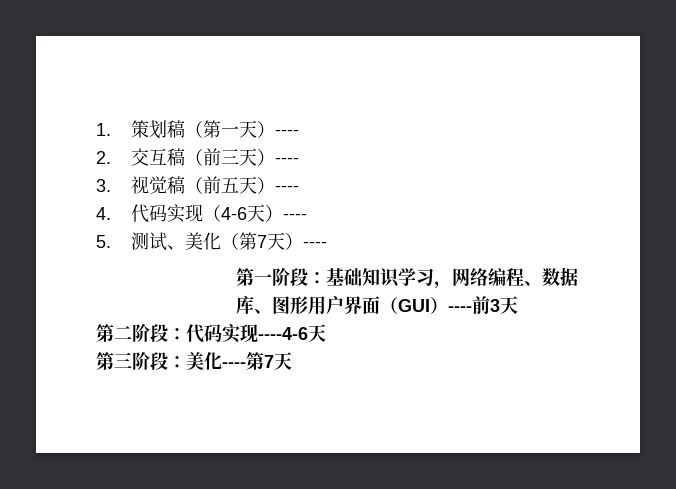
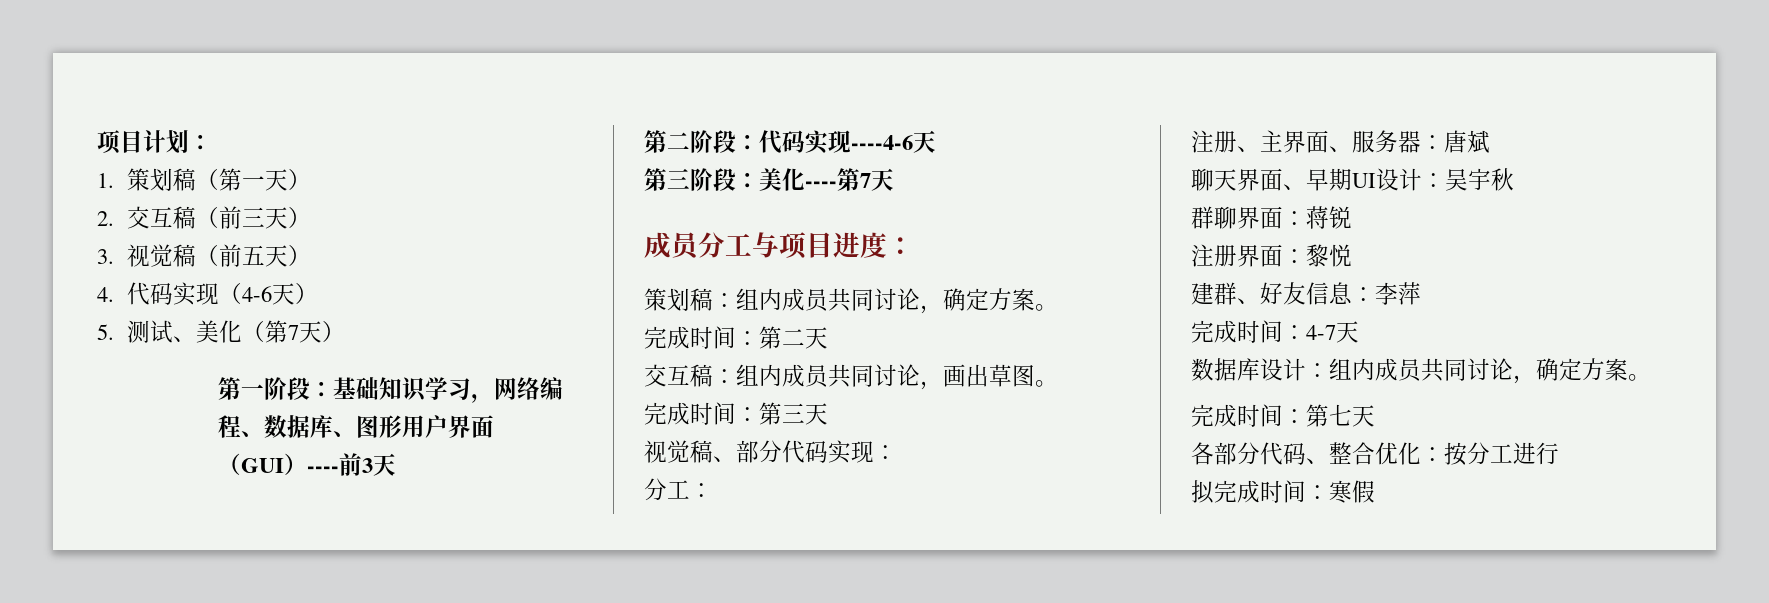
(96, 129) none -> [97,130,212,154] 项目计划： //
[275,129,300,136] ---- -> (312, 179) none
[275,157,300,164] ---- -> (312, 217) none
[275,185,300,192] ---- -> (312, 255) none
[283,213,308,220] ---- -> (319, 293) none
[303,241,328,248] ---- -> (346, 331) none
(292, 361) none -> [644,232,914,260] [644,288,1058,314] [644,326,828,349] [644,364,1058,390] [644,402,828,425] [644,440,897,464] [644,478,713,501] [1191,130,1490,153] [1191,168,1514,191] [1191,206,1352,229] [1191,244,1352,267] [1191,282,1421,305] [1191,320,1359,343] [1191,358,1651,384] [1191,404,1375,427] [1191,442,1559,466] [1191,480,1375,504] // 成员分工与项目进度： // 策划稿：组内成员共同讨论，确定方案。 // 完成时间：第二天 // 交互稿：组内成员共同讨论，画出草图。 // 完成时间：第三天 // 视觉稿、部分代码实现： // 分工： // 注册、主界面、服务器：唐斌 // 聊天界面、早期UI设计：吴宇秋 // 群聊界面：蒋锐 // 注册界面：黎悦 // 建群、好友信息：李萍 // 完成时间：4-7天 // 数据库设计：组内成员共同讨论，确定方案。 // 完成时间：第七天 // 各部分代码、整合优化：按分工进行 // 拟完成时间：寒假

